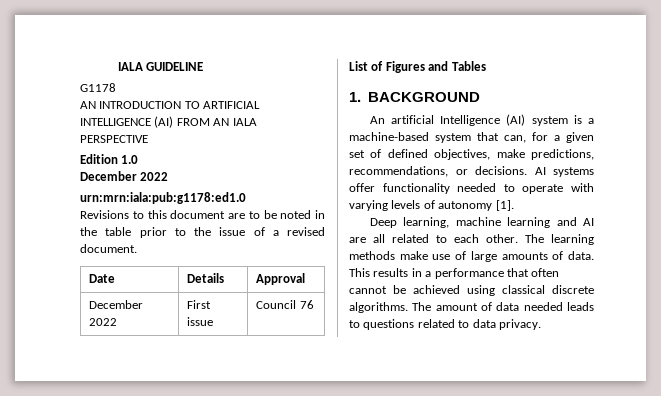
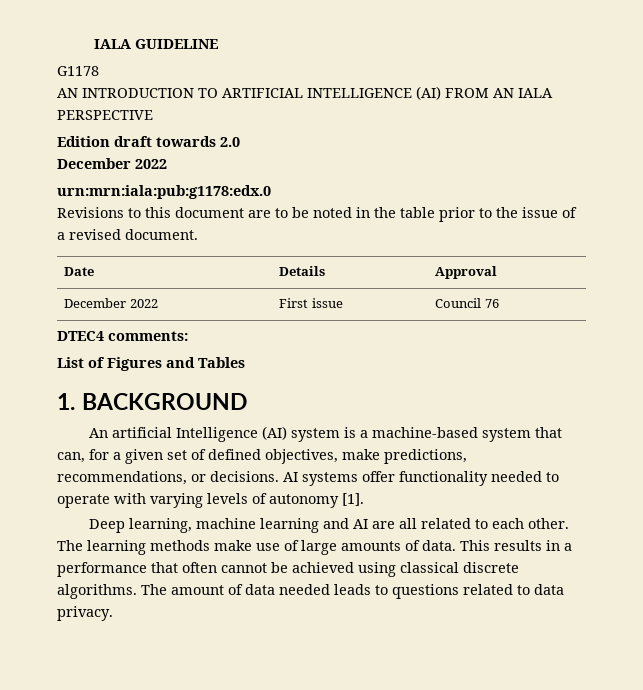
[121,155,139,164] 1.0 -> [114,136,240,147] draft towards 2.0
[80,192,246,204] urn:mrn:iala:pub:g1178:ed1.0 -> [57,185,271,199] urn:mrn:iala:pub:g1178:edx.0
(314, 304) none -> [57,331,188,341] // DTEC4 comments:

